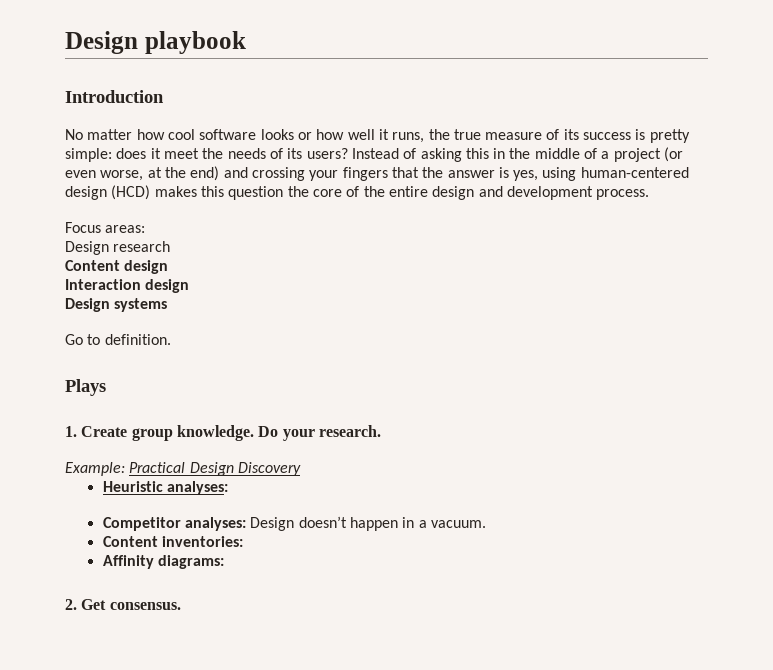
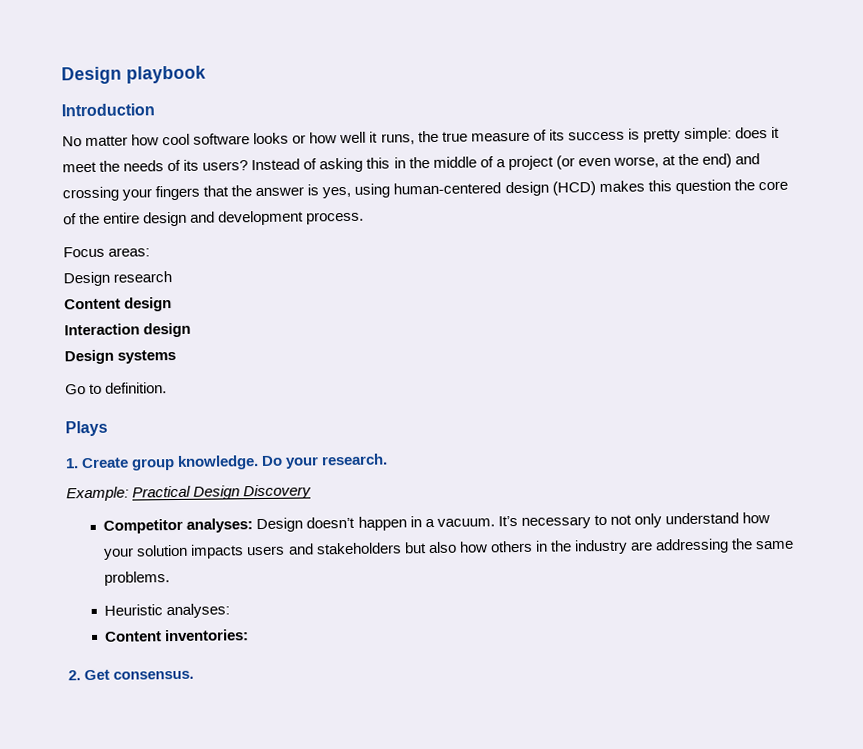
[102,481,229,495] // Heuristic analyses: -> (313, 492) none
(486, 524) none -> [497,512,771,529] [104,538,795,560] [104,571,171,586] [104,603,231,619] It’s necessary to not only understand how your solution impacts users and stakeholders but also how others in the industry are addressing the same problems. // Heuristic analyses:
[102,555,225,569] // Affinity diagrams: -> (250, 635) none

